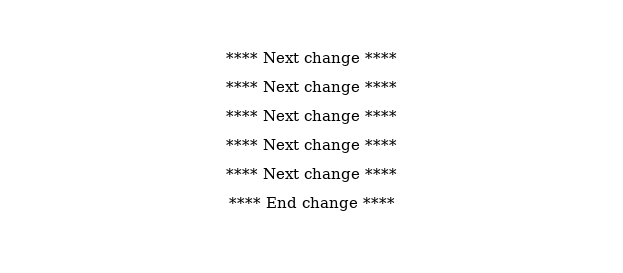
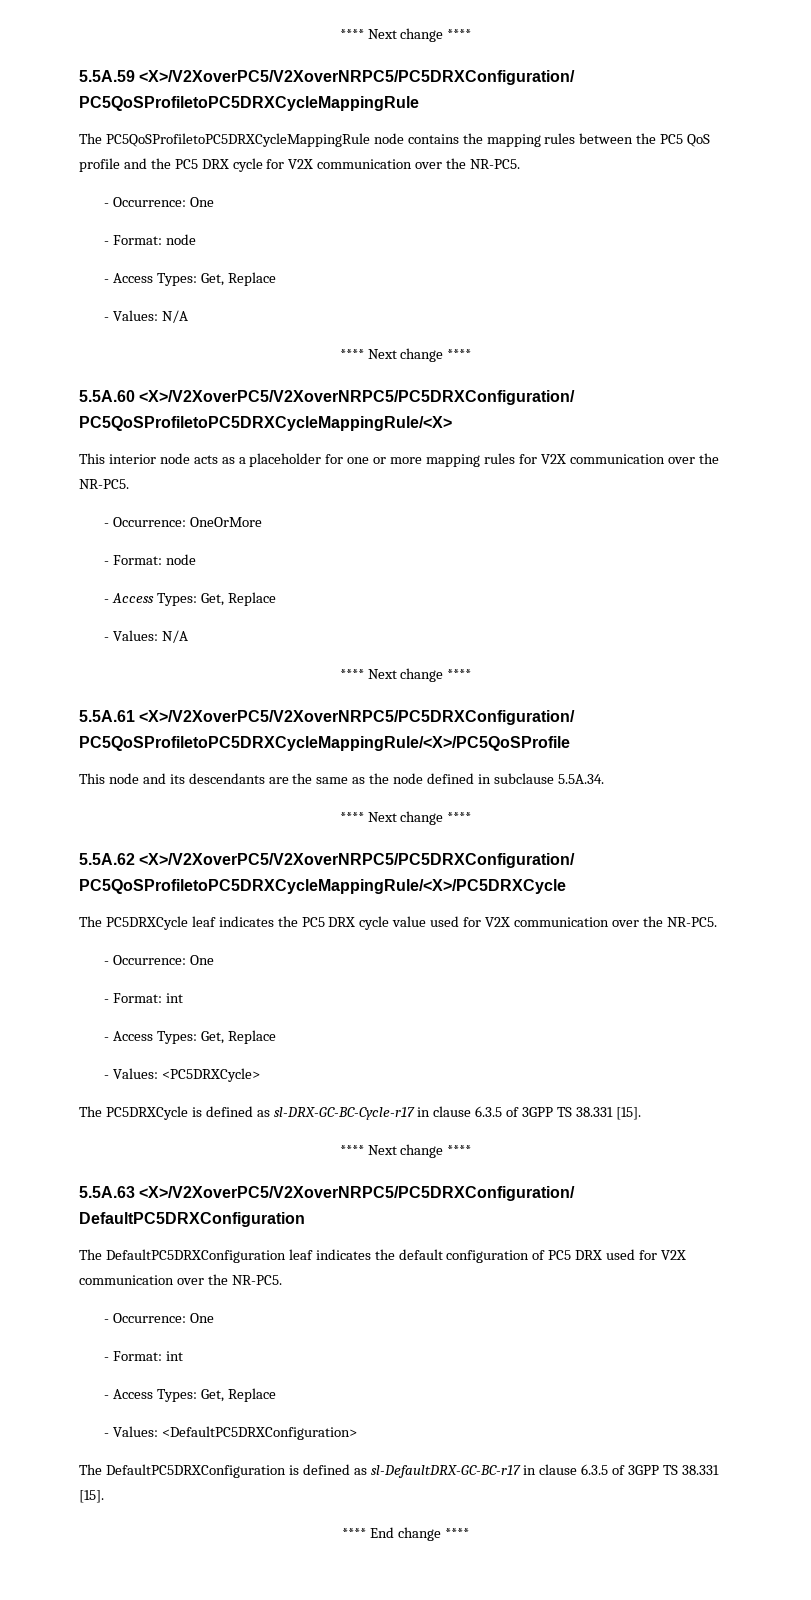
[226,52,397,66] [226,81,397,95] [226,110,397,124] [226,139,397,153] [226,168,397,182] **** Next change **** // **** Next change **** // **** Next change **** // **** Next change **** // **** Next change **** -> [339,28,472,42] [79,70,576,85] [79,96,419,111] [79,133,711,147] [79,158,521,172] [103,197,214,207] [103,234,196,245] [103,272,276,286] [103,310,188,323] [339,348,472,362] [79,390,576,405] [79,416,452,431] [79,453,719,467] [79,479,129,489] [103,517,262,527] [103,554,196,565] [103,592,276,606] [103,630,188,643] [339,668,472,682] [79,710,576,725] [79,736,570,751] [79,773,604,784] [339,811,472,825] [79,853,576,868] [79,879,566,894] [79,916,717,930] [103,955,214,965] [103,993,183,1003] [103,1030,276,1044] [103,1068,260,1082] [79,1106,641,1120] [339,1144,472,1158] [79,1186,576,1201] [79,1212,305,1227] [79,1249,686,1263] [79,1274,282,1285] [103,1313,214,1323] [103,1351,183,1361] [103,1388,276,1402] [103,1426,357,1440] [79,1464,719,1478] [79,1490,104,1503] **** Next change **** // 5.5A.59 <X>/V2XoverPC5/V2XoverNRPC5/PC5DRXConfiguration/ // PC5QoSProfiletoPC5DRXCycleMappingRule // The PC5QoSProfiletoPC5DRXCycleMappingRule node contains the mapping rules between the PC5 QoS profile and the PC5 DRX cycle for V2X communication over the NR-PC5. // - Occurrence: One // - Format: node // - Access Types: Get, Replace // - Values: N/A // **** Next change **** // 5.5A.60 <X>/V2XoverPC5/V2XoverNRPC5/PC5DRXConfiguration/ // PC5QoSProfiletoPC5DRXCycleMappingRule/<X> // This interior node acts as a placeholder for one or more mapping rules for V2X communication over the NR-PC5. // - Occurrence: OneOrMore // - Format: node // - Access Types: Get, Replace // - Values: N/A // **** Next change **** // 5.5A.61 <X>/V2XoverPC5/V2XoverNRPC5/PC5DRXConfiguration/ // PC5QoSProfiletoPC5DRXCycleMappingRule/<X>/PC5QoSProfile // This node and its descendants are the same as the node defined in subclause 5.5A.34. // **** Next change **** // 5.5A.62 <X>/V2XoverPC5/V2XoverNRPC5/PC5DRXConfiguration/ // PC5QoSProfiletoPC5DRXCycleMappingRule/<X>/PC5DRXCycle // The PC5DRXCycle leaf indicates the PC5 DRX cycle value used for V2X communication over the NR-PC5. // - Occurrence: One // - Format: int // - Access Types: Get, Replace // - Values: <PC5DRXCycle> // The PC5DRXCycle is defined as sl-DRX-GC-BC-Cycle-r17 in clause 6.3.5 of 3GPP TS 38.331 [15]. // **** Next change **** // 5.5A.63 <X>/V2XoverPC5/V2XoverNRPC5/PC5DRXConfiguration/ // DefaultPC5DRXConfiguration // The DefaultPC5DRXConfiguration leaf indicates the default configuration of PC5 DRX used for V2X communication over the NR-PC5. // - Occurrence: One // - Format: int // - Access Types: Get, Replace // - Values: <DefaultPC5DRXConfiguration> // The DefaultPC5DRXConfiguration is defined as sl-DefaultDRX-GC-BC-r17 in clause 6.3.5 of 3GPP TS 38.331 [15].

